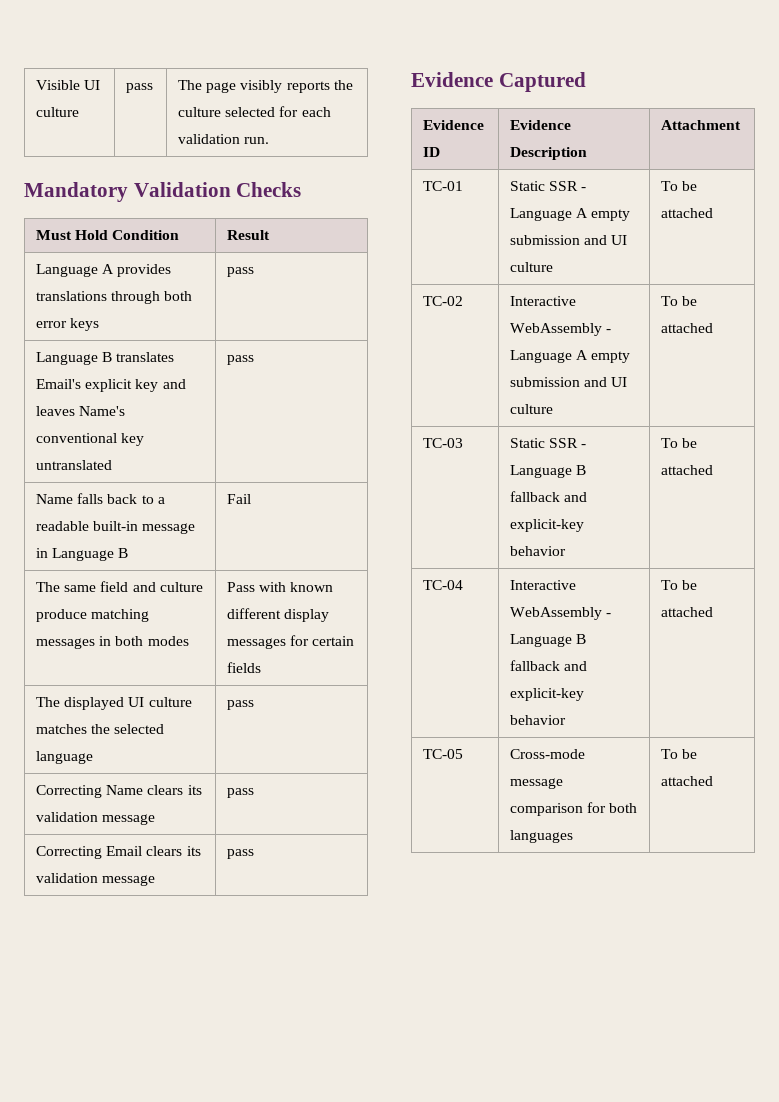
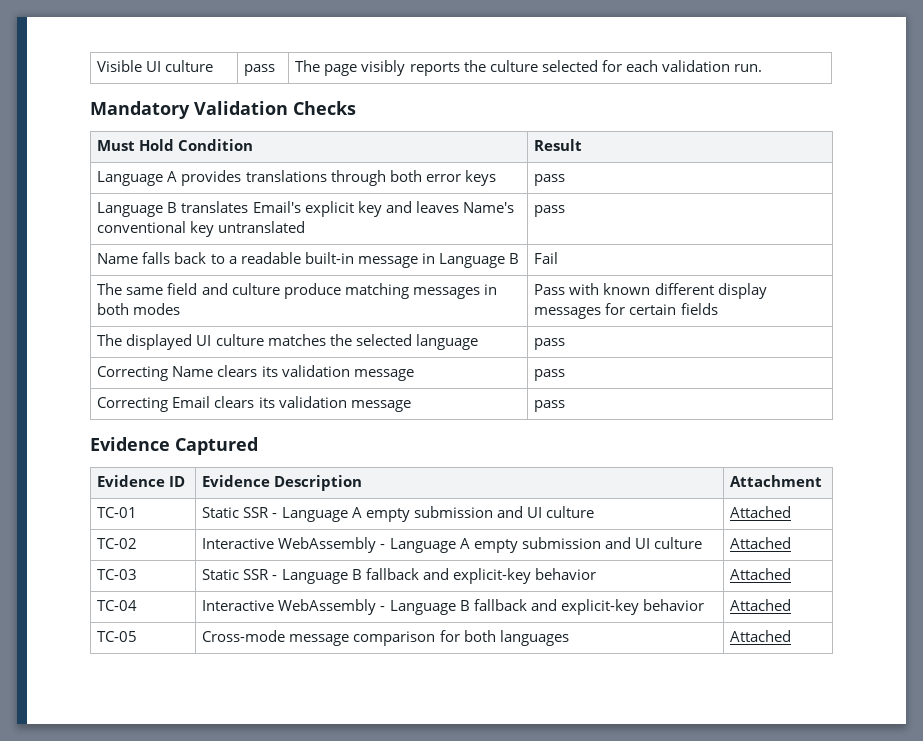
[661,181,698,191] [661,208,714,218] To be attached -> [730,506,792,518] Attached
[661,296,698,306] [661,323,714,333] To be attached -> [730,537,792,549] Attached
[661,438,698,448] [661,465,714,475] To be attached -> [730,568,792,580] Attached
[661,580,698,590] [661,607,714,617] To be attached -> [730,599,792,611] Attached
[661,749,698,759] [661,776,714,786] To be attached -> [730,630,792,642] Attached

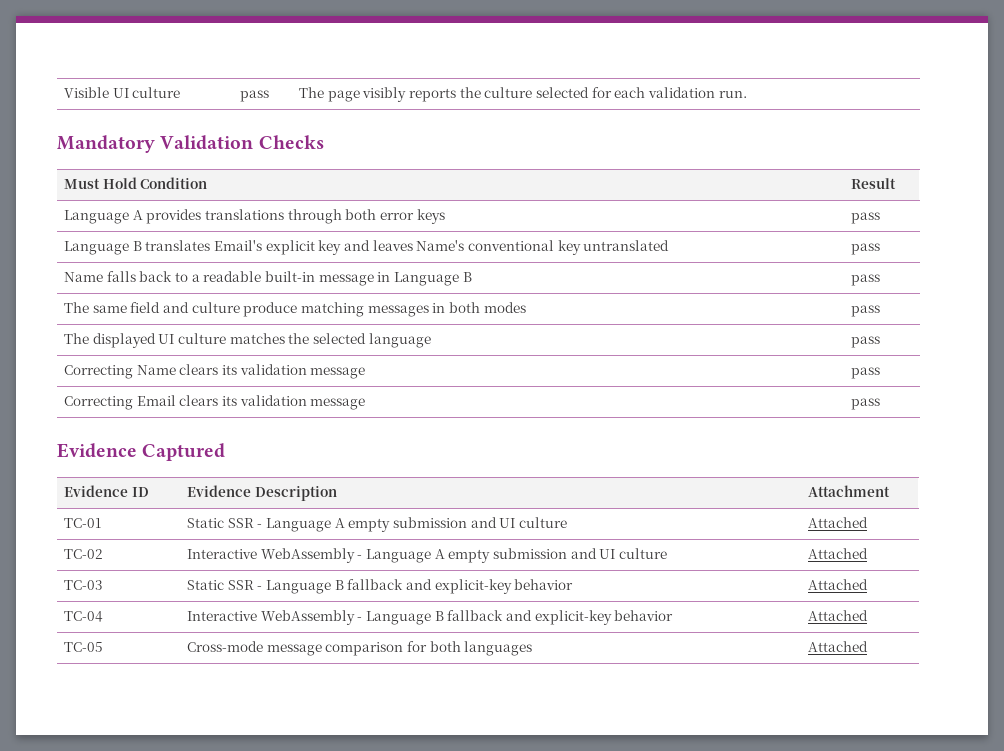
[534,252,559,264] Fail -> [851,274,881,286] pass
[534,283,767,299] [534,303,718,319] Pass with known different display messages for certain fields -> [851,305,881,317] pass

